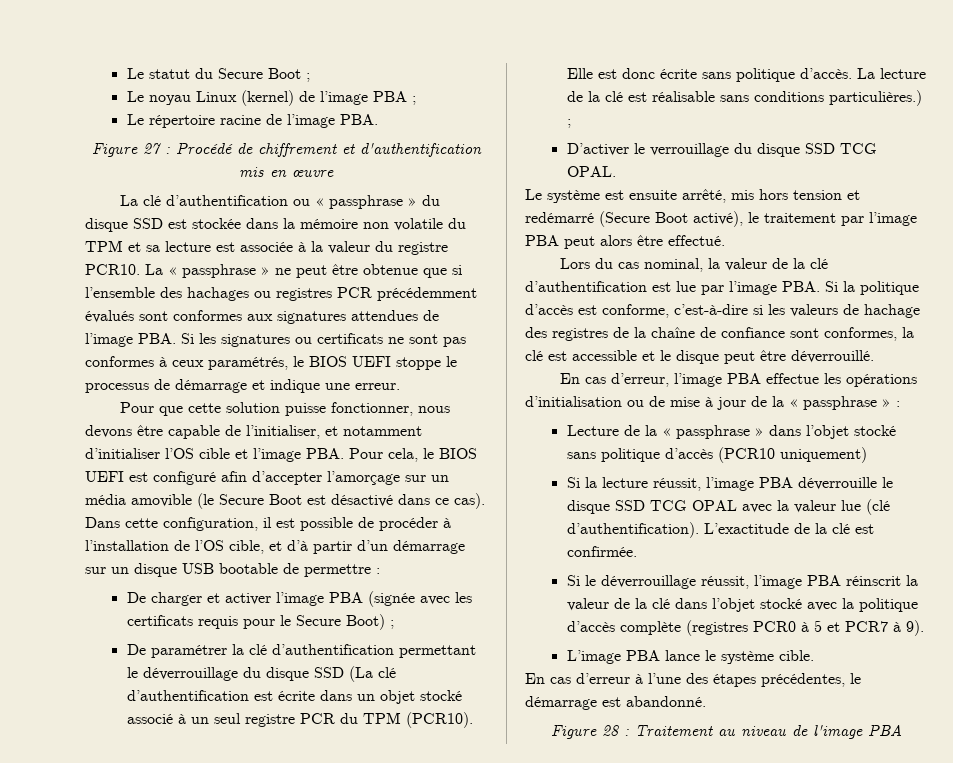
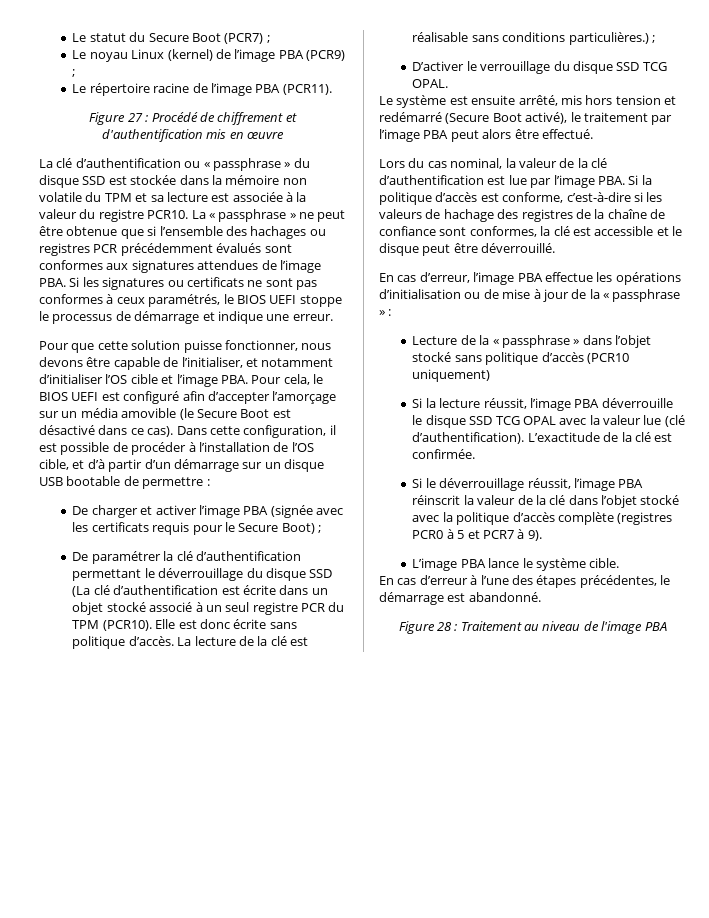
(301, 73) none -> [224,33,264,44] (PCR7)
(407, 96) none -> [306,50,346,61] (PCR9)
[339,114,378,125] PBA. -> [255,84,332,95] PBA (PCR11).

